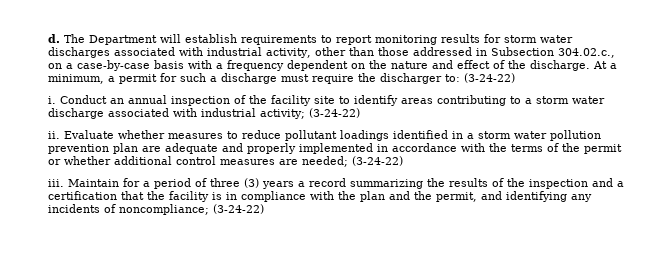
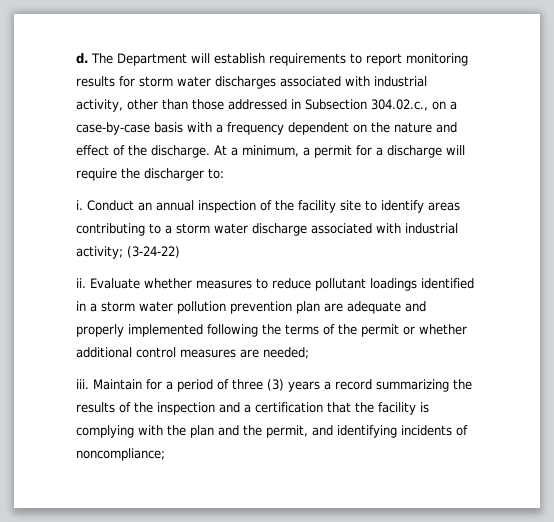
[180,73,206,82] such -> (372, 150) none
[281,74,309,82] must -> [446,145,465,155] will
[464,73,515,83] (3-24-22) -> (224, 173) none
[377,143,485,152] in accordance with -> [207,324,258,337] following
[352,156,403,166] (3-24-22) -> (309, 353) none
[226,191,306,202] in compliance -> [76,425,134,438] complying
[571,194,592,202] any -> (397, 431) none
[213,204,264,214] (3-24-22) -> (165, 454) none

